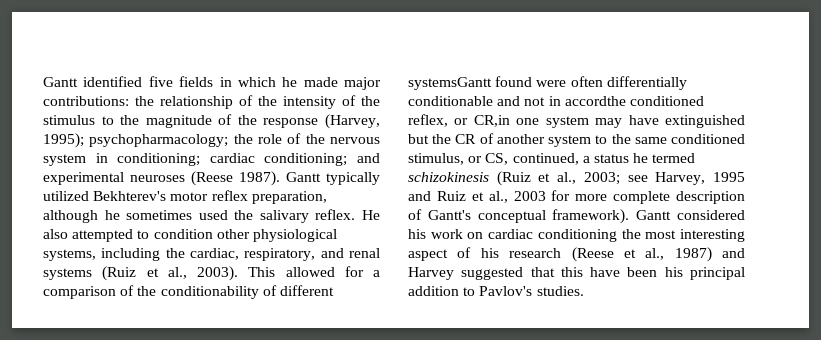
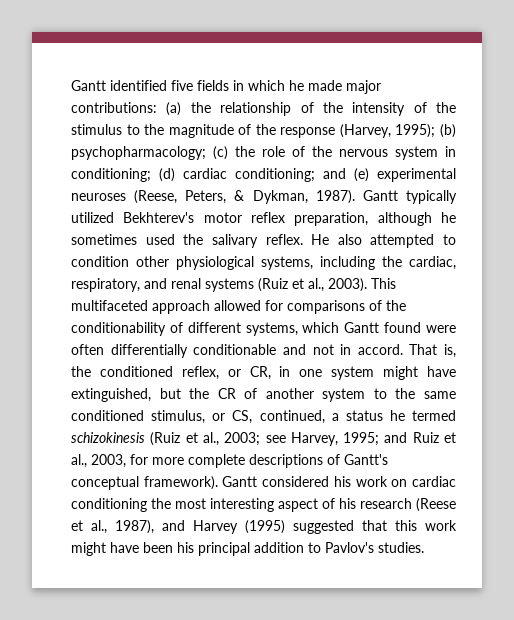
(129, 101) none -> [166,102,182,116] (a)
[89,134,229,147] psychopharmacology; -> [439,124,456,138] [71,146,228,160] (b) psychopharmacology; (c)
(201, 159) none -> [159,168,175,182] (d)
(380, 158) none -> [354,168,369,182] (e)
[191,171,233,186] (Reese -> [134,190,308,204] (Reese, Peters, & Dykman,
[285,266,380,277] [43,286,116,299] allowed for a comparison -> [71,300,365,314] multifaceted approach allowed for comparisons
[408,77,492,90] systemsGantt -> [245,322,380,336] systems, which Gantt
[564,96,704,106] [408,114,745,128] accordthe conditioned reflex, or CR,in one system may have extinguished -> [357,344,456,358] [71,366,457,380] [71,388,151,402] accord. That is, the conditioned reflex, or CR, in one system might have extinguished,
[713,172,745,182] 1995 -> [343,432,380,446] 1995;
[513,191,546,201] 2003 -> [91,454,126,468] 2003,
[676,191,745,204] description -> [249,454,323,468] descriptions
[674,247,712,262] 1987) -> [115,520,154,534] 1987),
(454, 273) none -> [245,520,285,534] (1995)
(583, 272) none -> [425,520,457,531] [71,542,106,556] work might

